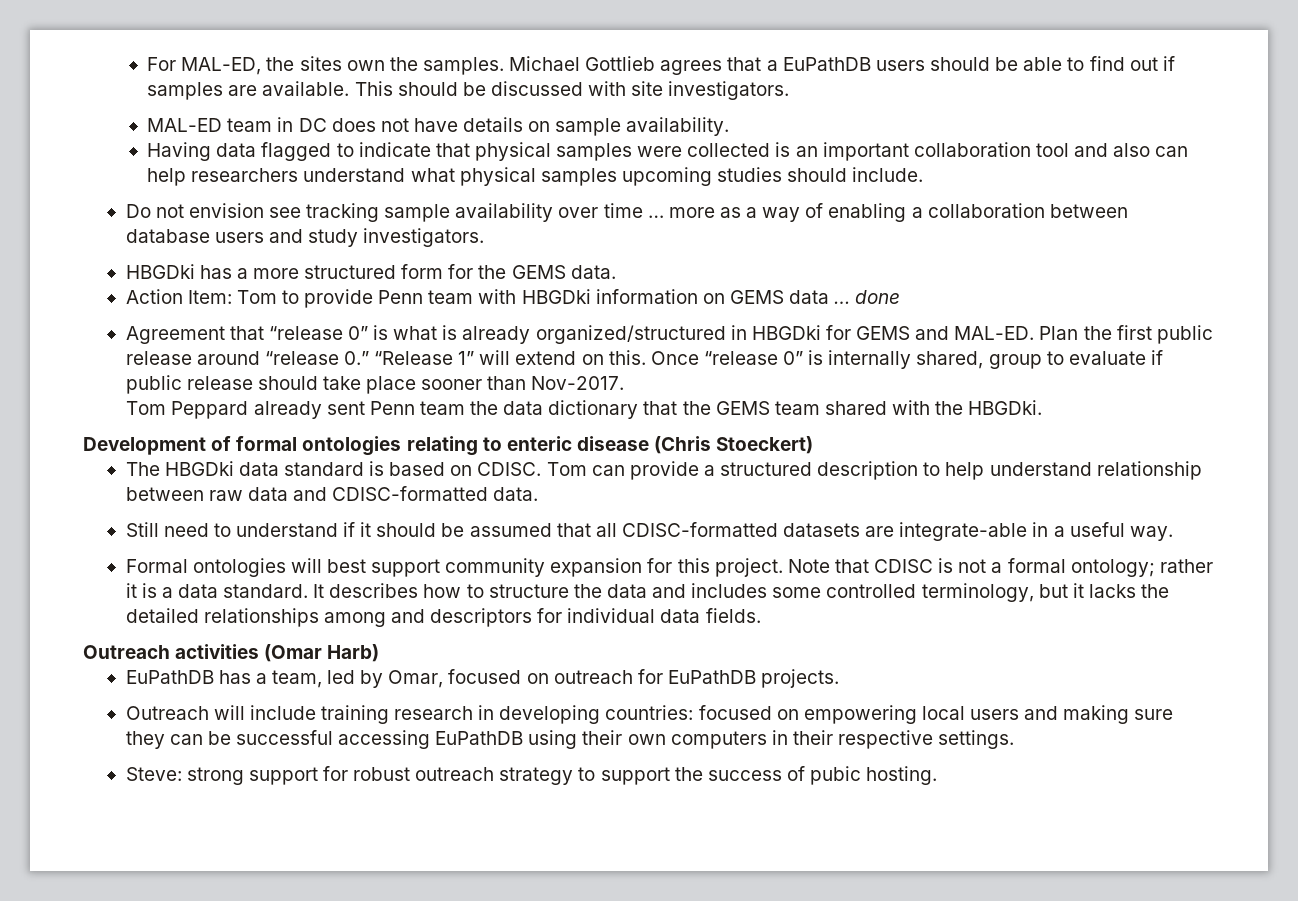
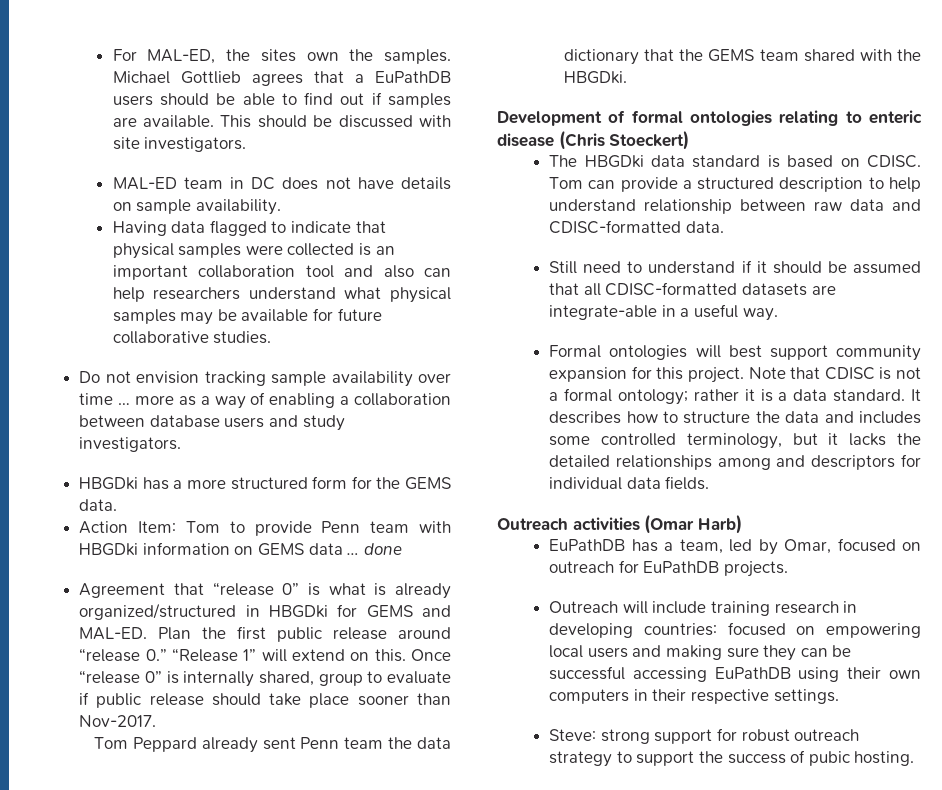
[621,167,924,186] upcoming studies should include. -> [180,308,382,325] [112,331,272,344] may be available for future collaborative studies.
[268,207,301,218] see -> (200, 377) none

